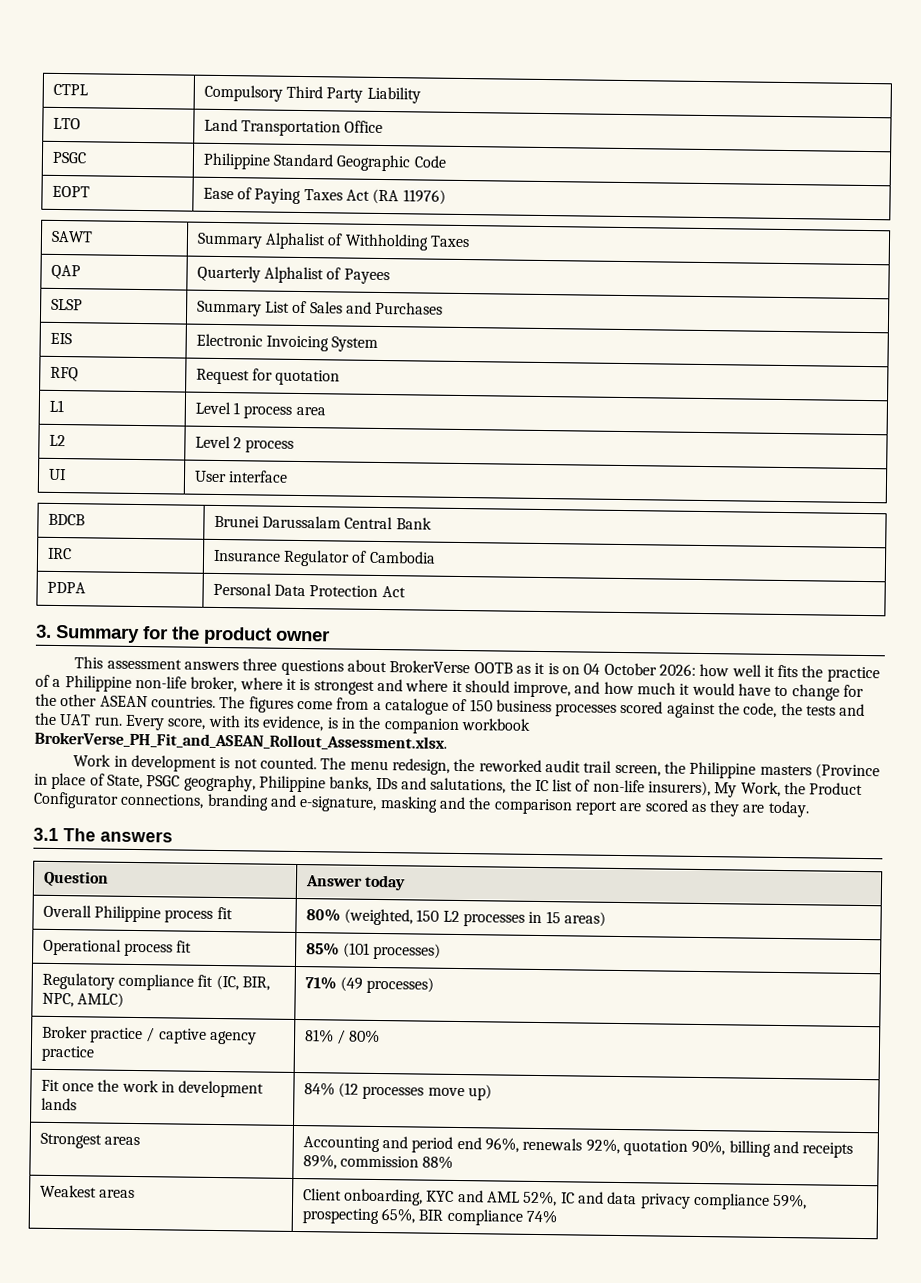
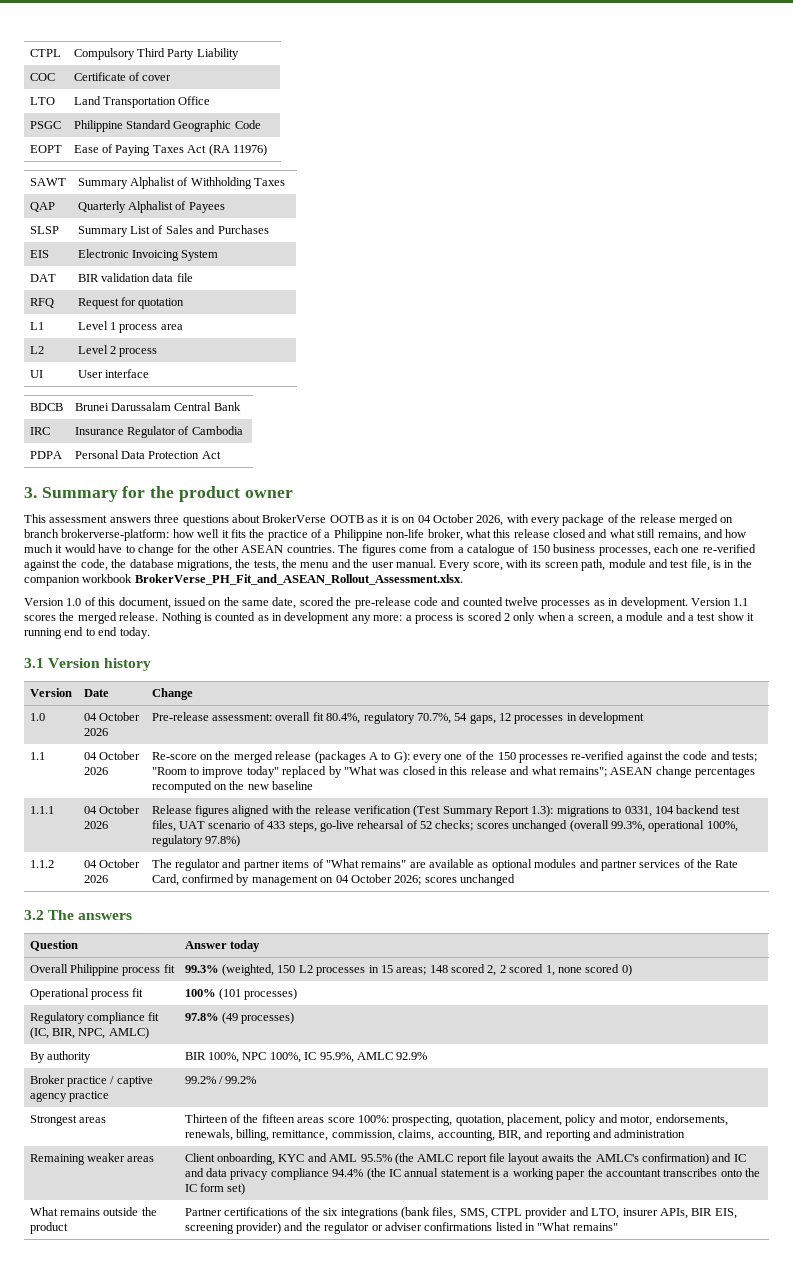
(421, 95) none -> [29,73,55,81] [73,72,172,81] // COC | Certificate of cover
(379, 344) none -> [29,274,56,282] [77,273,193,282] // DAT | BIR validation data file
[658,663,696,676] 2026: -> [476,514,734,526] [24,529,170,541] 2026, with every package of the release merged on branch brokerverse-platform:
[239,677,572,698] where it is strongest and where it should improve, -> [465,529,701,541] what this release closed and what still remains,
[555,700,866,719] [34,712,325,732] processes scored against the code, the tests and the UAT run. Every score, with its evidence, -> [598,544,756,556] [24,559,710,571] processes, each one re-verified against the code, the database migrations, the tests, the menu and the user manual. Every score, with its screen path, module and test file,
[73,754,880,780] [34,772,864,798] [33,791,810,818] [33,827,59,842] Work in development is not counted. The menu redesign, the reworked audit trail screen, the Philippine masters (Province in place of State, PSGC geography, Philippine banks, IDs and salutations, the IC list of non-life insurers), My Work, the Product Configurator connections, branding and e-signature, masking and the comparison report are scored as they are today. // 3.1 -> [24,597,749,609] [24,612,755,624] [24,627,150,639] [24,658,152,671] [29,688,72,697] [83,689,109,697] [151,688,193,700] [29,713,45,721] [83,712,141,721] [83,728,108,736] [151,712,645,724] [29,752,45,760] [83,751,141,760] [83,767,108,775] [151,751,758,763] [151,766,756,778] [151,781,314,793] [29,806,54,814] [83,805,141,814] [83,821,108,829] [151,805,740,817] [151,820,738,832] [151,835,241,847] [29,860,54,868] [83,859,141,868] [83,875,108,883] [151,859,739,871] [151,874,516,886] [24,910,44,920] Version 1.0 of this document, issued on the same date, scored the pre-release code and counted twelve processes as in development. Version 1.1 scores the merged release. Nothing is counted as in development any more: a process is scored 2 only when a screen, a module and a test show it running end to end today. // 3.1 Version history // Version | Date | Change // 1.0 | 04 October 2026 | Pre-release assessment: overall fit 80.4%, regulatory 70.7%, 54 gaps, 12 processes in development // 1.1 | 04 October 2026 | Re-score on the merged release (packages A to G): every one of the 150 processes re-verified against the code and tests; "Room to improve today" replaced by "What was closed in this release and what remains"; ASEAN change percentages recomputed on the new baseline // 1.1.1 | 04 October 2026 | Release figures aligned with the release verification (Test Summary Report 1.3): migrations to 0331, 104 backend test files, UAT scenario of 433 steps, go-live rehearsal of 52 checks; scores unchanged (overall 99.3%, operational 100%, regulatory 97.8%) // 1.1.2 | 04 October 2026 | The regulator and partner items of "What remains" are available as optional modules and partner services of the Rate Card, confirmed by management on 04 October 2026; scores unchanged // 3.2
[305,908,341,922] 80% -> [184,965,219,973] 99.3%
[563,911,606,927] areas) -> [396,964,632,976] areas; 148 scored 2, 2 scored 1, none scored 0)
[305,942,340,956] 85% -> [184,989,216,997] 100%
[304,976,337,990] 71% -> [184,1013,219,1021] 97.8%
(435, 985) none -> [29,1051,92,1063] [184,1052,428,1063] // By authority | BIR 100%, NPC 100%, IC 95.9%, AMLC 92.9%
[304,1029,381,1045] [40,1079,265,1098] [40,1097,77,1111] [303,1082,492,1101] [39,1132,141,1149] [302,1136,854,1158] [302,1154,454,1170] [39,1184,97,1198] 81% / 80% // Fit once the work in development lands | 84% (12 processes move up) // Strongest areas | Accounting and period end 96%, renewals 92%, quotation 90%, billing and receipts 89%, commission 88% // Weakest -> [184,1076,257,1084] [29,1115,107,1126] [184,1114,728,1126] [184,1129,686,1141] [29,1153,126,1165] 99.2% / 99.2% // Strongest areas | Thirteen of the fifteen areas score 100%: prospecting, quotation, placement, policy and motor, endorsements, renewals, billing, remittance, commission, claims, accounting, BIR, and reporting and administration // Remaining weaker
[523,1190,558,1207] 52%, -> [360,1153,732,1165] 95.5% (the AMLC report file layout awaits the AMLC's confirmation) and
[772,1193,808,1210] [301,1208,557,1226] 59%, prospecting 65%, BIR compliance 74% -> [332,1168,761,1180] [184,1183,246,1195] [29,1207,157,1216] [29,1222,68,1234] [184,1207,737,1219] [184,1222,618,1234] 94.4% (the IC annual statement is a working paper the accountant transcribes onto the IC form set) // What remains outside the product | Partner certifications of the six integrations (bank files, SMS, CTPL provider and LTO, insurer APIs, BIR EIS, screening provider) and the regulator or adviser confirmations listed in "What remains"

